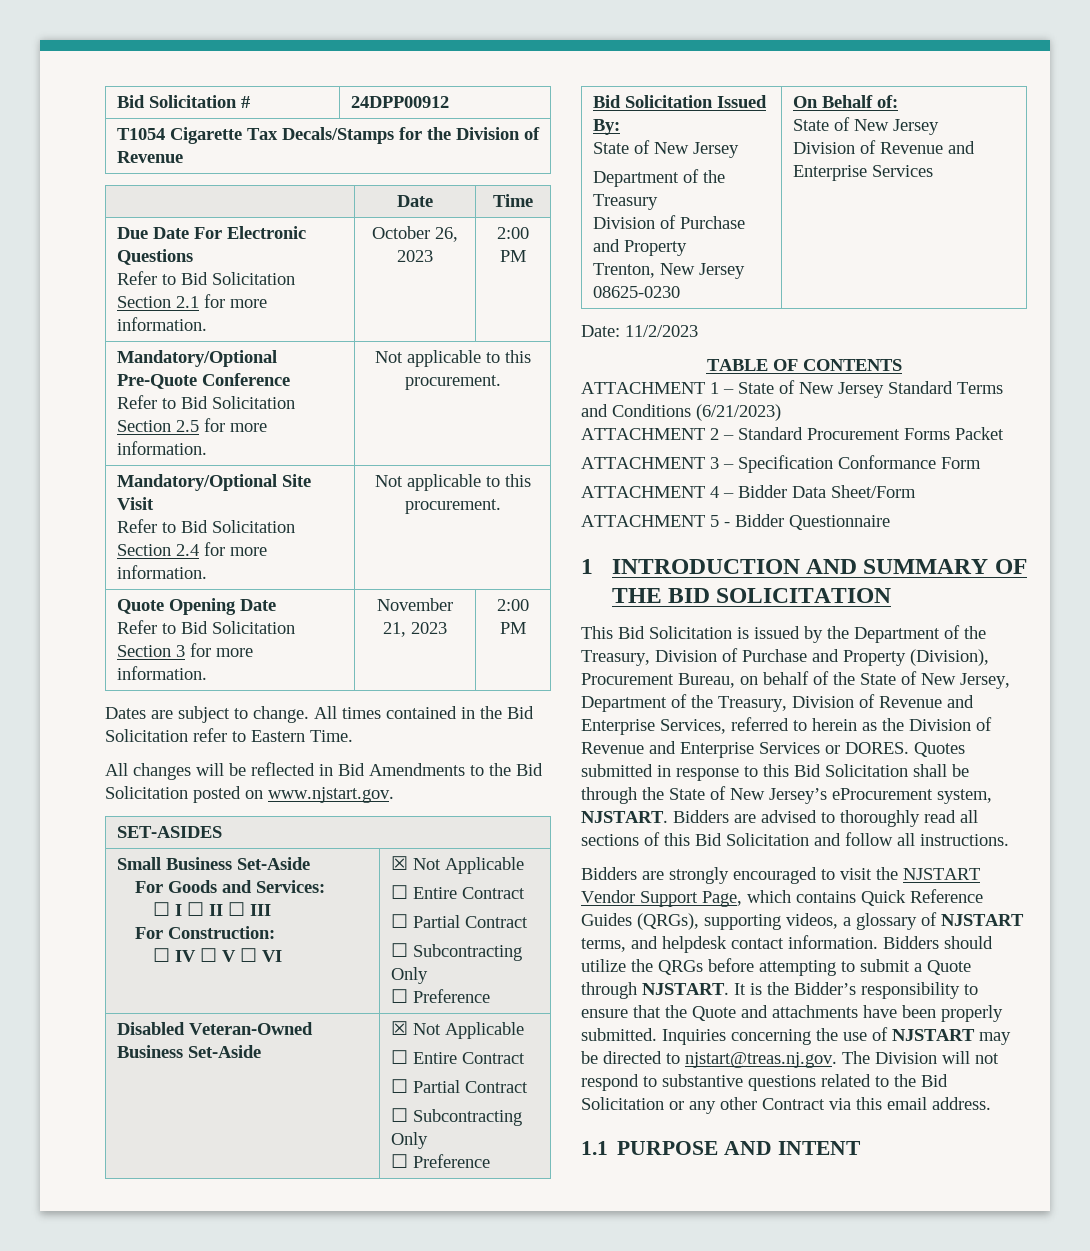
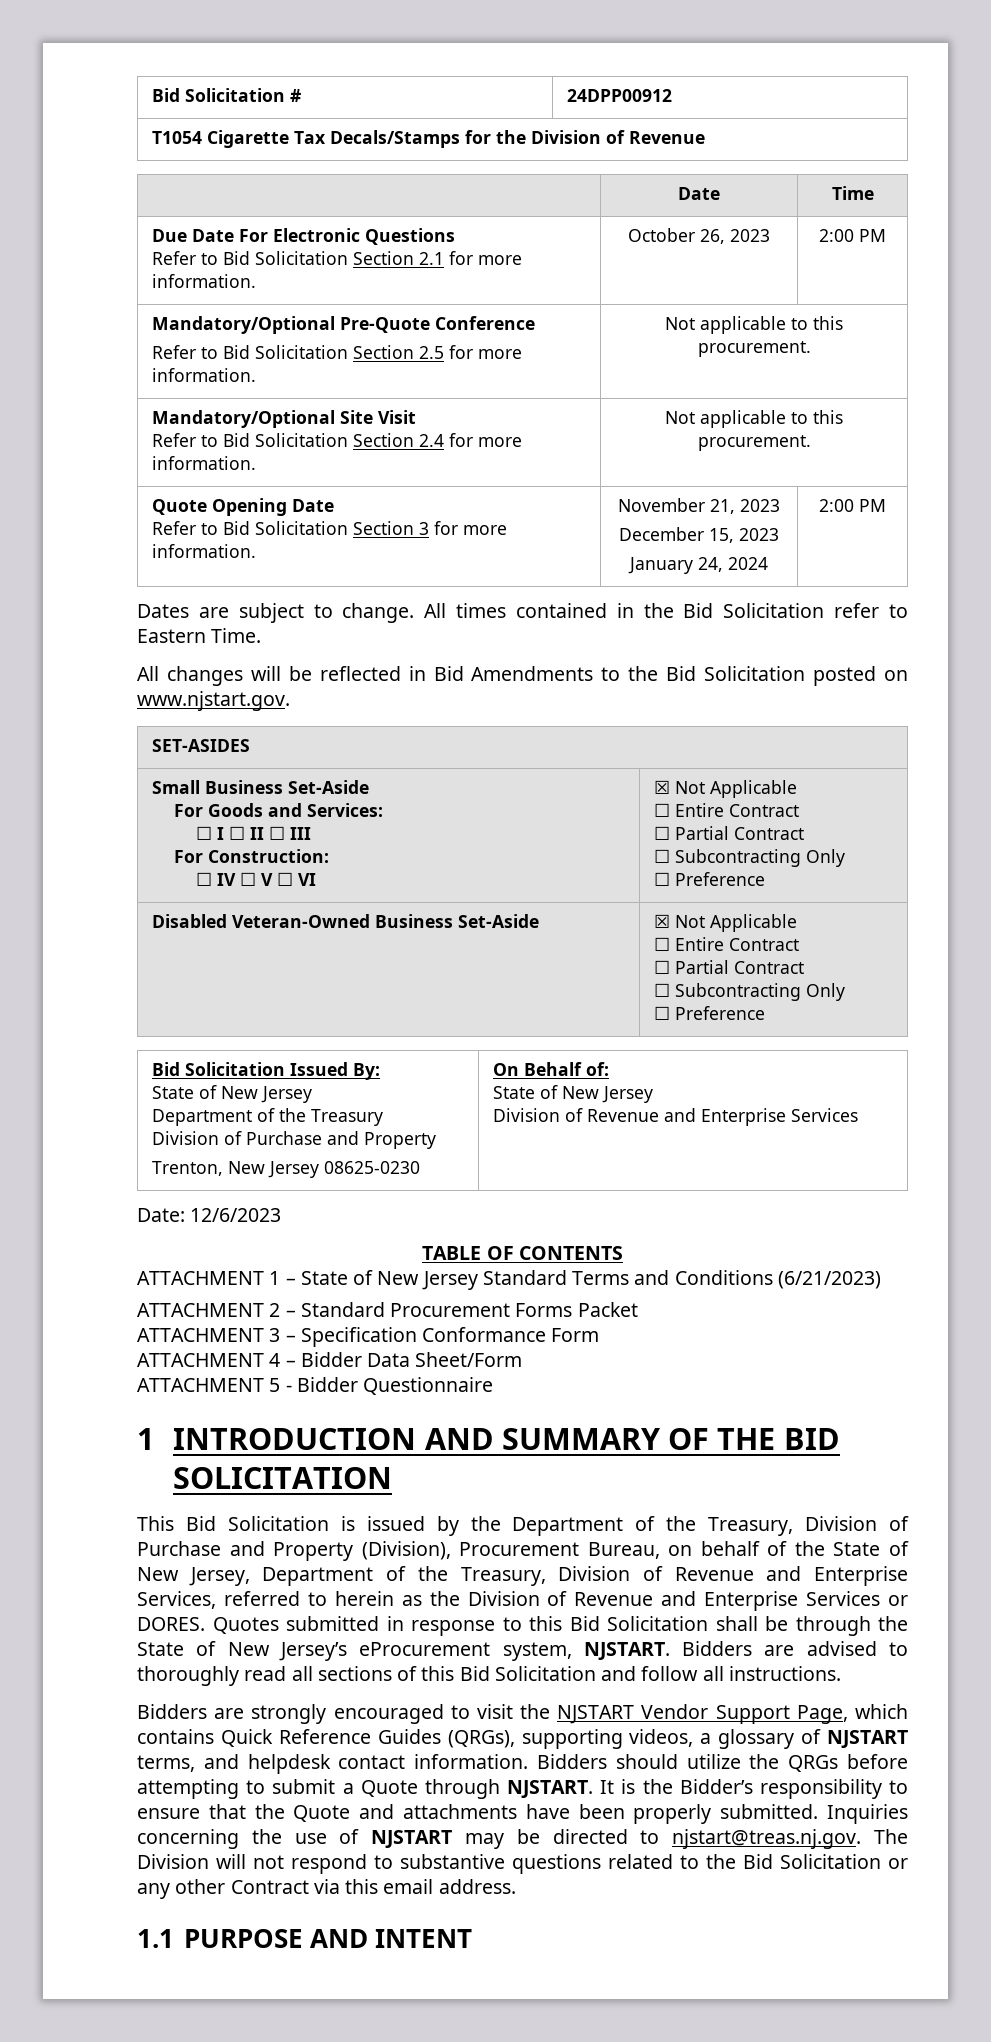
(447, 628) none -> [619,527,779,543] [628,557,768,574] // December 15, 2023 // January 24, 2024
[625,325,698,337] 11/2/2023 -> [190,1208,282,1222] 12/6/2023

